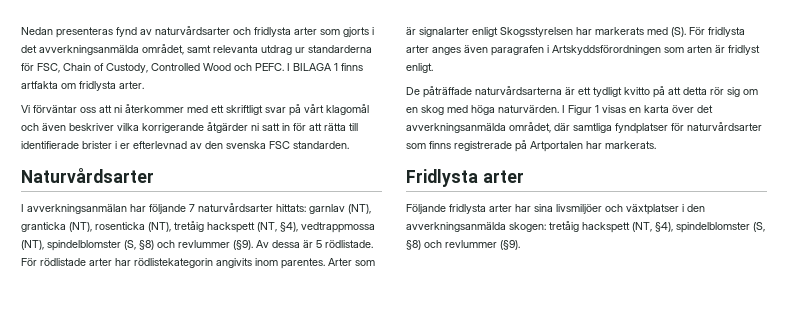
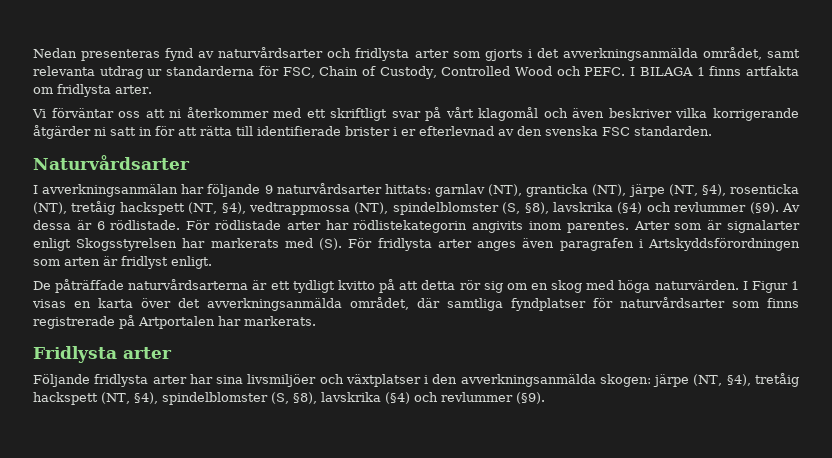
[189,204,195,212] 7 -> [264,185,273,194] 9
(92, 227) none -> [628,184,726,197] järpe (NT, §4),
[139,240,154,250] §8) -> [524,202,643,214] §8), lavskrika (§4)
[316,240,322,248] 5 -> [96,221,105,230] 6
(546, 227) none -> [653,374,751,387] järpe (NT, §4),
[406,240,421,250] §8) -> [292,392,410,404] §8), lavskrika (§4)

